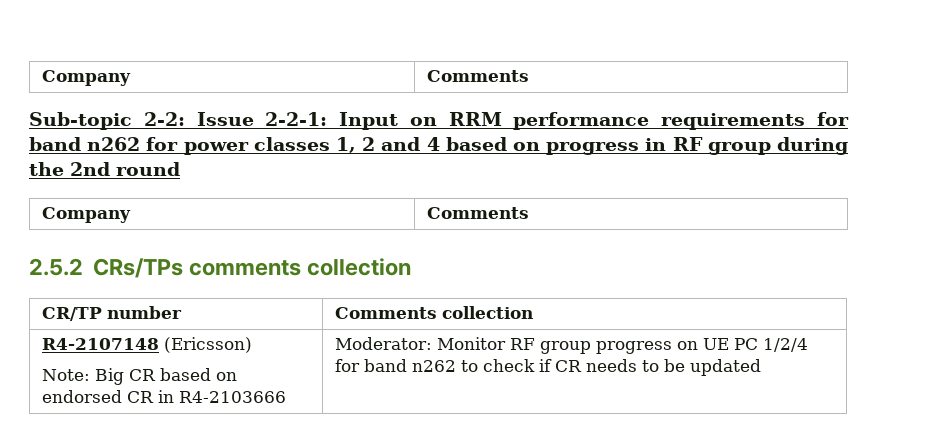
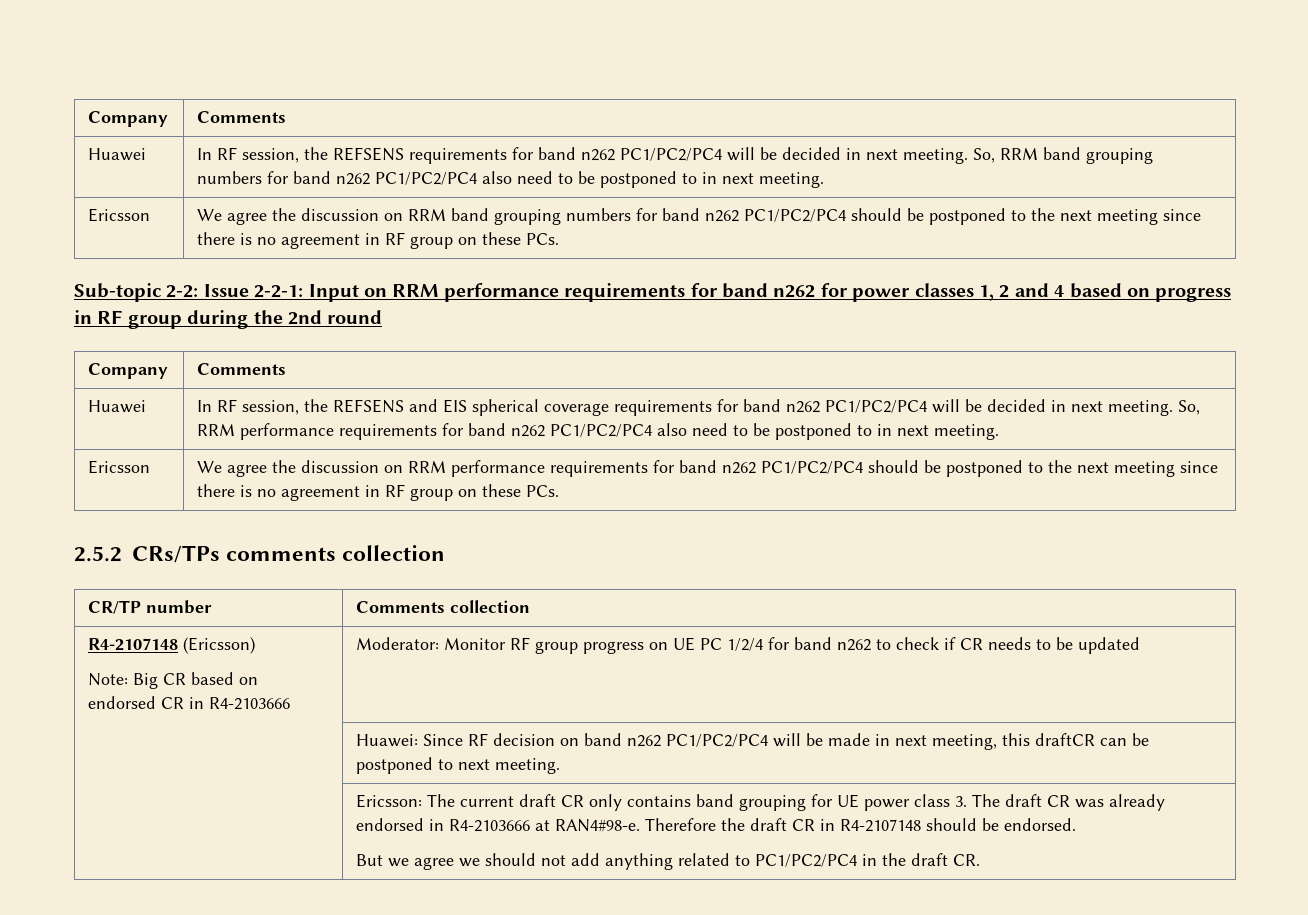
[41,70,131,86] [426,70,529,82] Company | Comments -> [88,111,169,127] [197,111,287,123] [88,148,147,161] [197,147,1154,164] [197,171,825,188] [88,208,151,222] [197,208,1202,225] [197,232,560,249] Company | Comments // Huawei | In RF session, the REFSENS requirements for band n262 PC1/PC2/PC4 will be decided in next meeting. So, RRM band grouping numbers for band n262 PC1/PC2/PC4 also need to be postponed to in next meeting. // Ericsson | We agree the discussion on RRM band grouping numbers for band n262 PC1/PC2/PC4 should be postponed to the next meeting since there is no agreement in RF group on these PCs.
(529, 213) none -> [88,400,147,413] [197,399,1201,416] [197,423,1000,440] [88,460,151,474] [197,460,1219,477] [197,484,560,501] // Huawei | In RF session, the REFSENS and EIS spherical coverage requirements for band n262 PC1/PC2/PC4 will be decided in next meeting. So, RRM performance requirements for band n262 PC1/PC2/PC4 also need to be postponed to in next meeting. // Ericsson | We agree the discussion on RRM performance requirements for band n262 PC1/PC2/PC4 should be postponed to the next meeting since there is no agreement in RF group on these PCs.
(761, 367) none -> [356,733,1150,750] [356,757,561,774] [356,794,1166,811] [356,818,1077,832] [356,853,981,870] // | Huawei: Since RF decision on band n262 PC1/PC2/PC4 will be made in next meeting, this draftCR can be postponed to next meeting. // | Ericsson: The current draft CR only contains band grouping for UE power class 3. The draft CR was already endorsed in R4-2103666 at RAN4#98-e. Therefore the draft CR in R4-2107148 should be endorsed. // But we agree we should not add anything related to PC1/PC2/PC4 in the draft CR.

